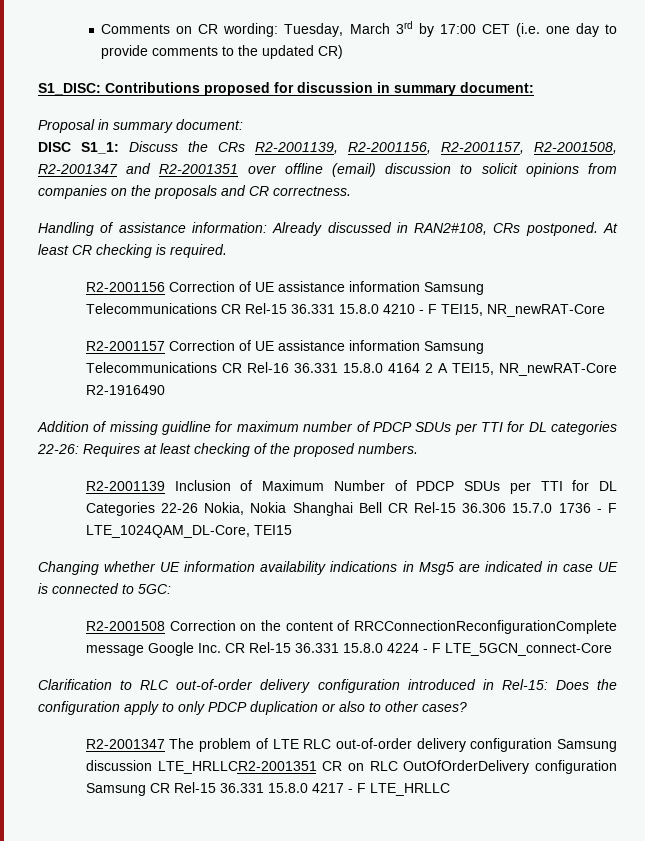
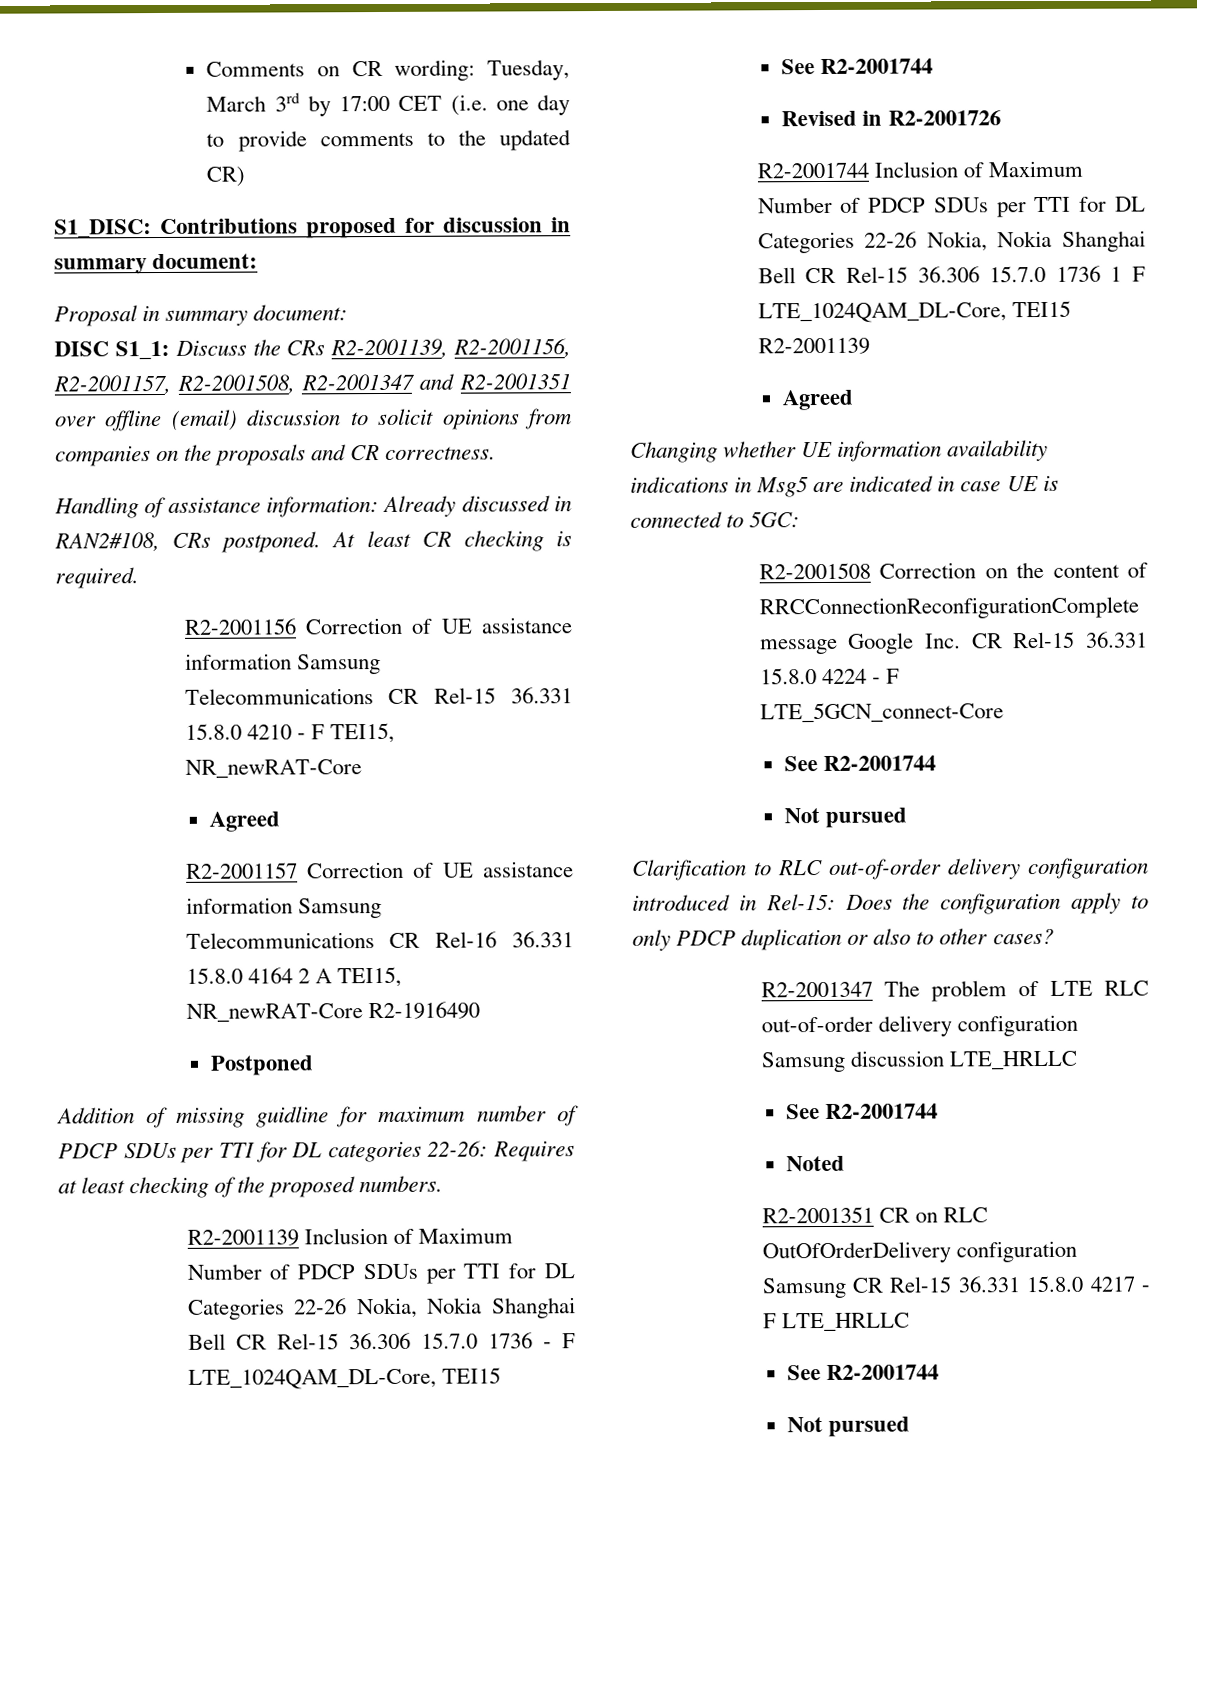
(605, 310) none -> [209,811,281,832] // Agreed
(165, 390) none -> [210,1055,315,1076] // Postponed
(292, 530) none -> [781,58,934,75] [781,110,1001,127] [756,160,1083,179] [757,196,1146,218] [757,230,1146,254] [757,265,1146,284] [757,300,1071,324] [757,337,870,355] [782,389,855,411] // See R2-2001744 // Revised in R2-2001726 // R2-2001744 Inclusion of Maximum Number of PDCP SDUs per TTI for DL Categories 22-26 Nokia, Nokia Shanghai Bell CR Rel-15 36.306 15.7.0 1736 1 F LTE_1024QAM_DL-Core, TEI15 R2-2001139 // Agreed
(612, 649) none -> [784,755,937,772] [784,807,908,828] // See R2-2001744 // Not pursued
[157,761,317,774] LTE_HRLLCR2-2001351 -> [948,1050,1078,1070] [786,1103,939,1120] [786,1155,846,1172] [761,1206,874,1224] LTE_HRLLC // See R2-2001744 // Noted // R2-2001351
(450, 789) none -> [787,1364,940,1381] [787,1416,911,1437] // See R2-2001744 // Not pursued

